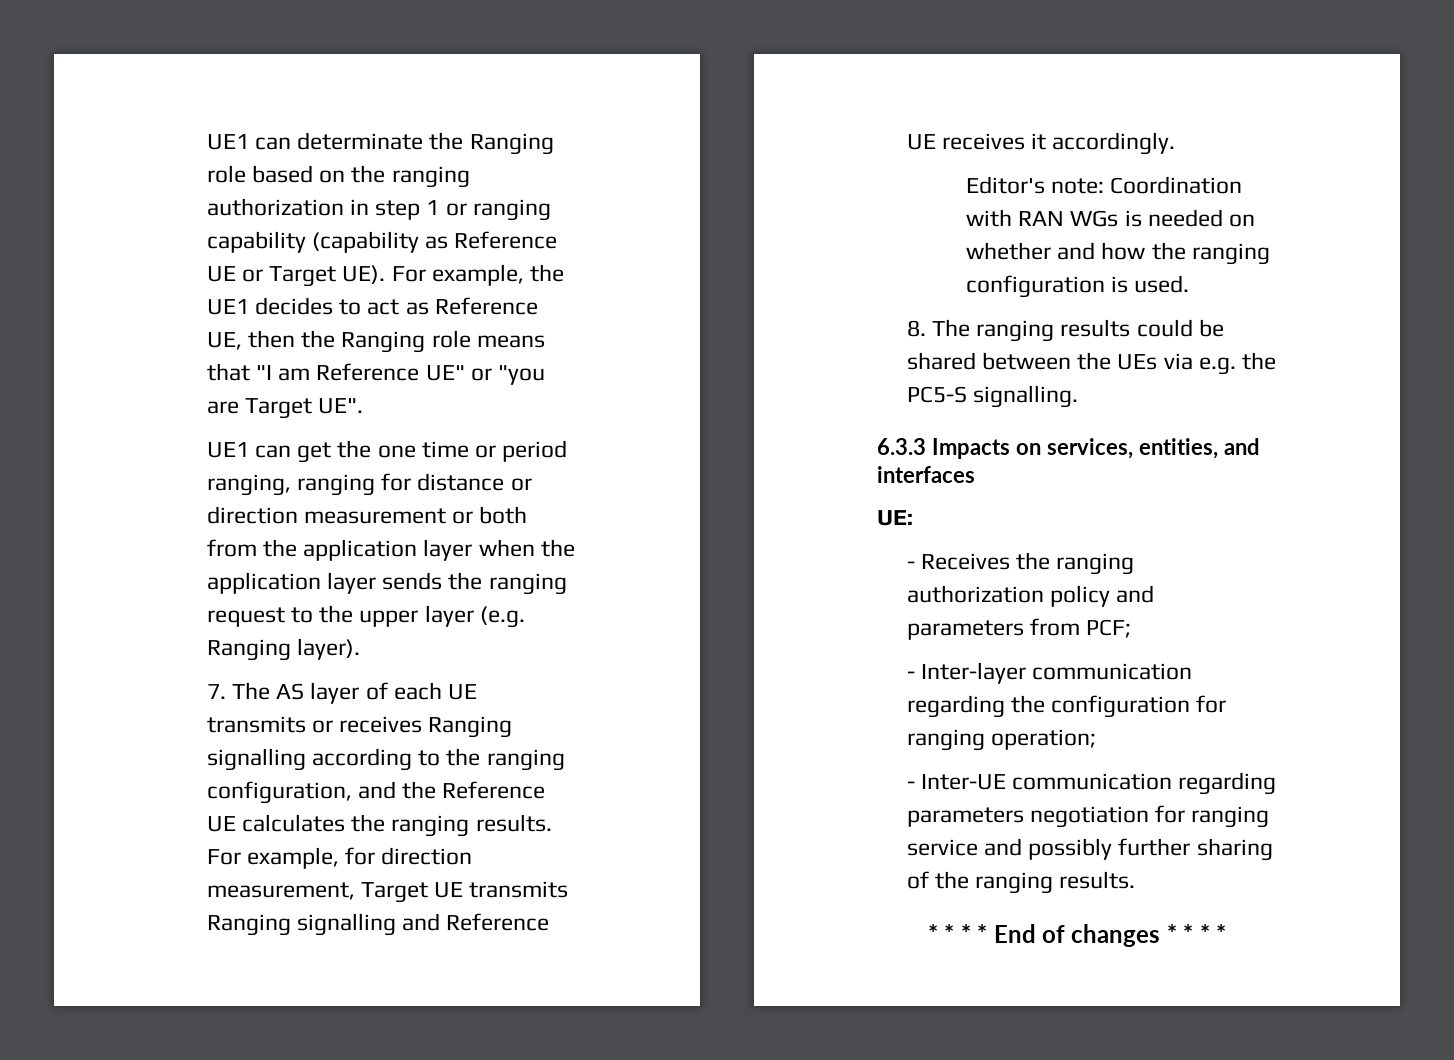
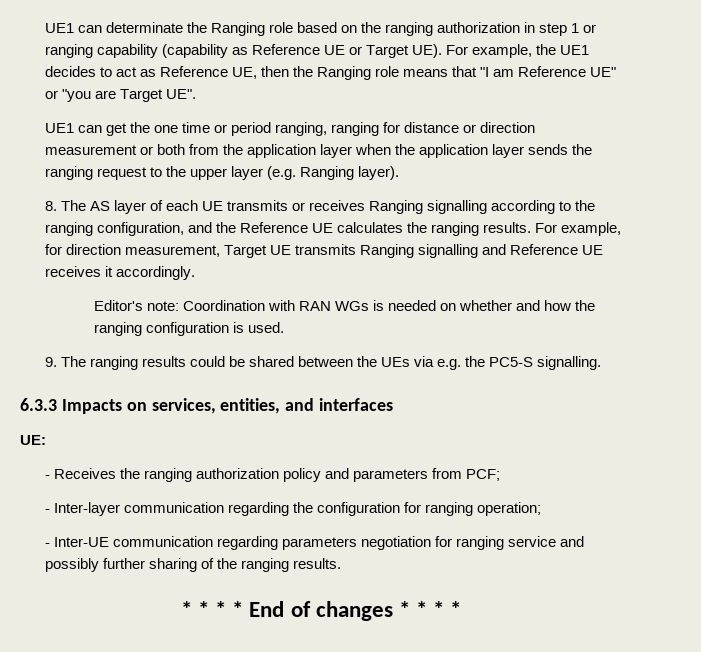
[206,684,226,699] 7. -> [44,201,57,211] 8.
[906,320,926,337] 8. -> [44,357,57,367] 9.

